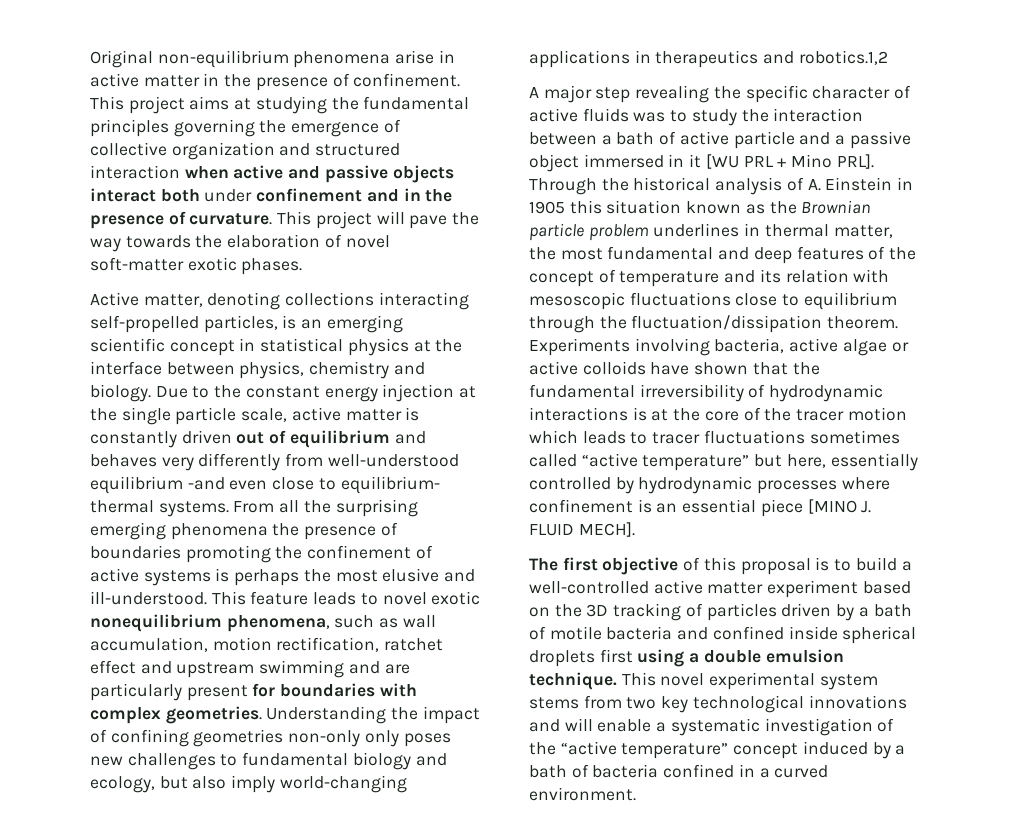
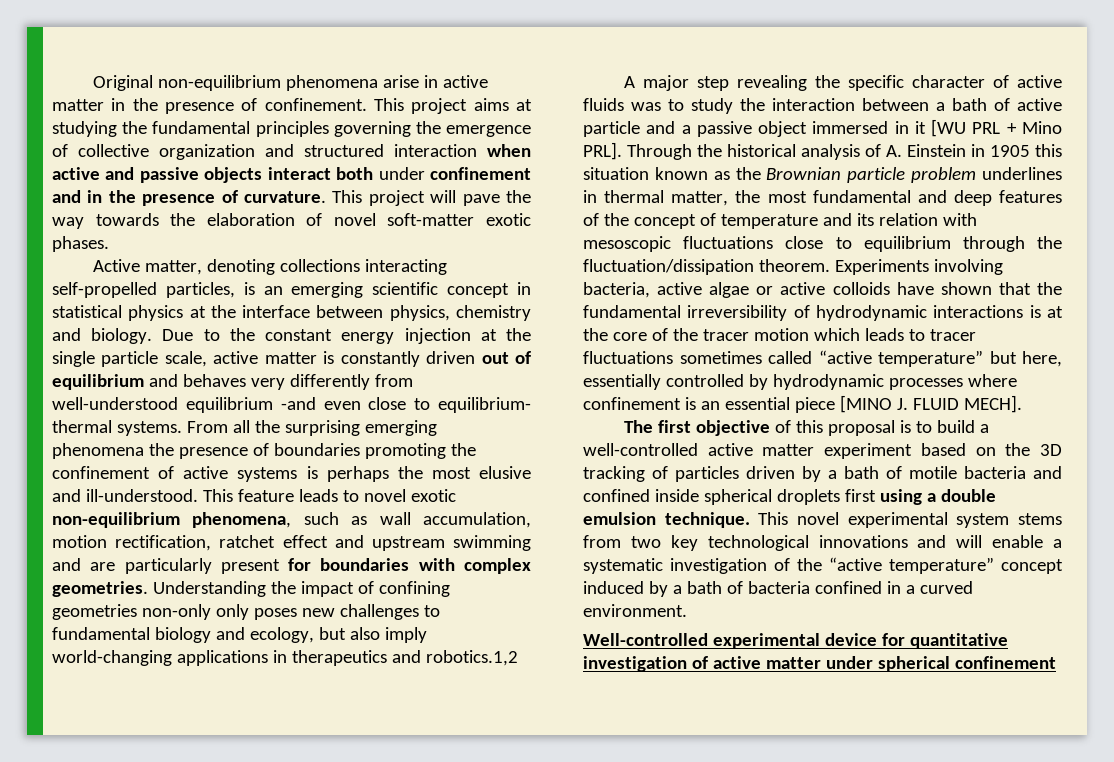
[90,614,222,632] nonequilibrium -> [52,512,180,528] non-equilibrium
(636, 794) none -> [583,633,1008,649] [583,656,1056,672] // Well-controlled experimental device for quantitative investigation of active matter under spherical confinement

